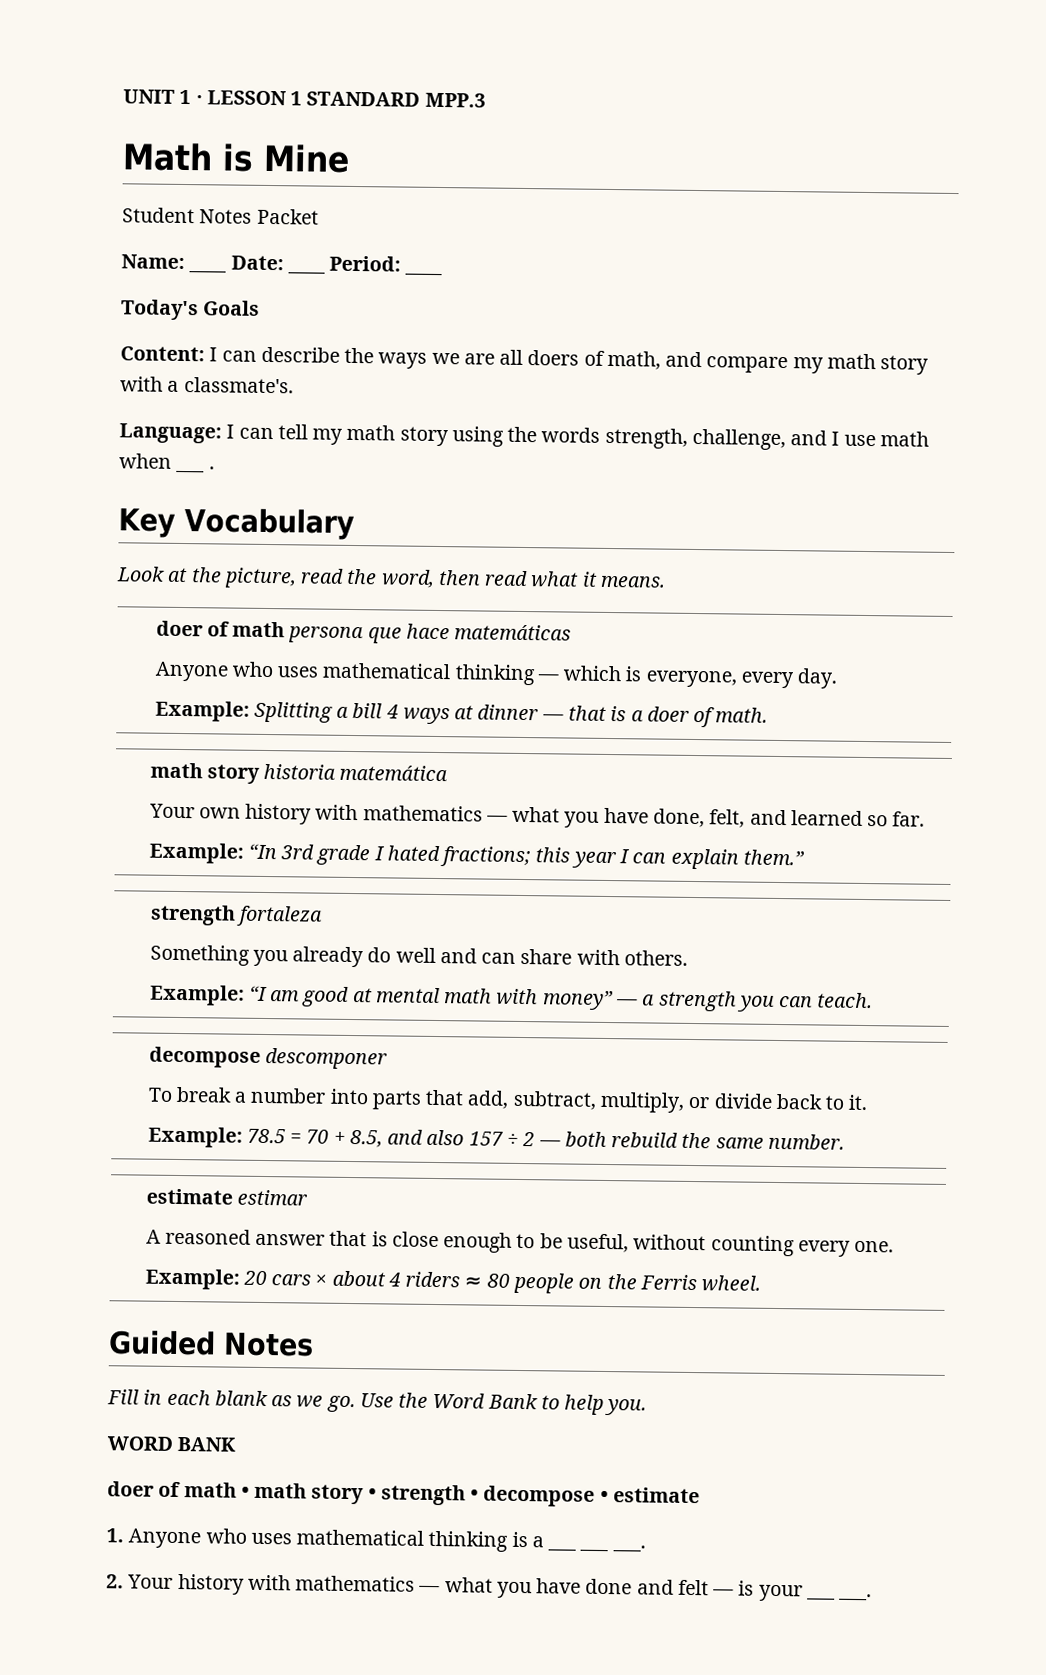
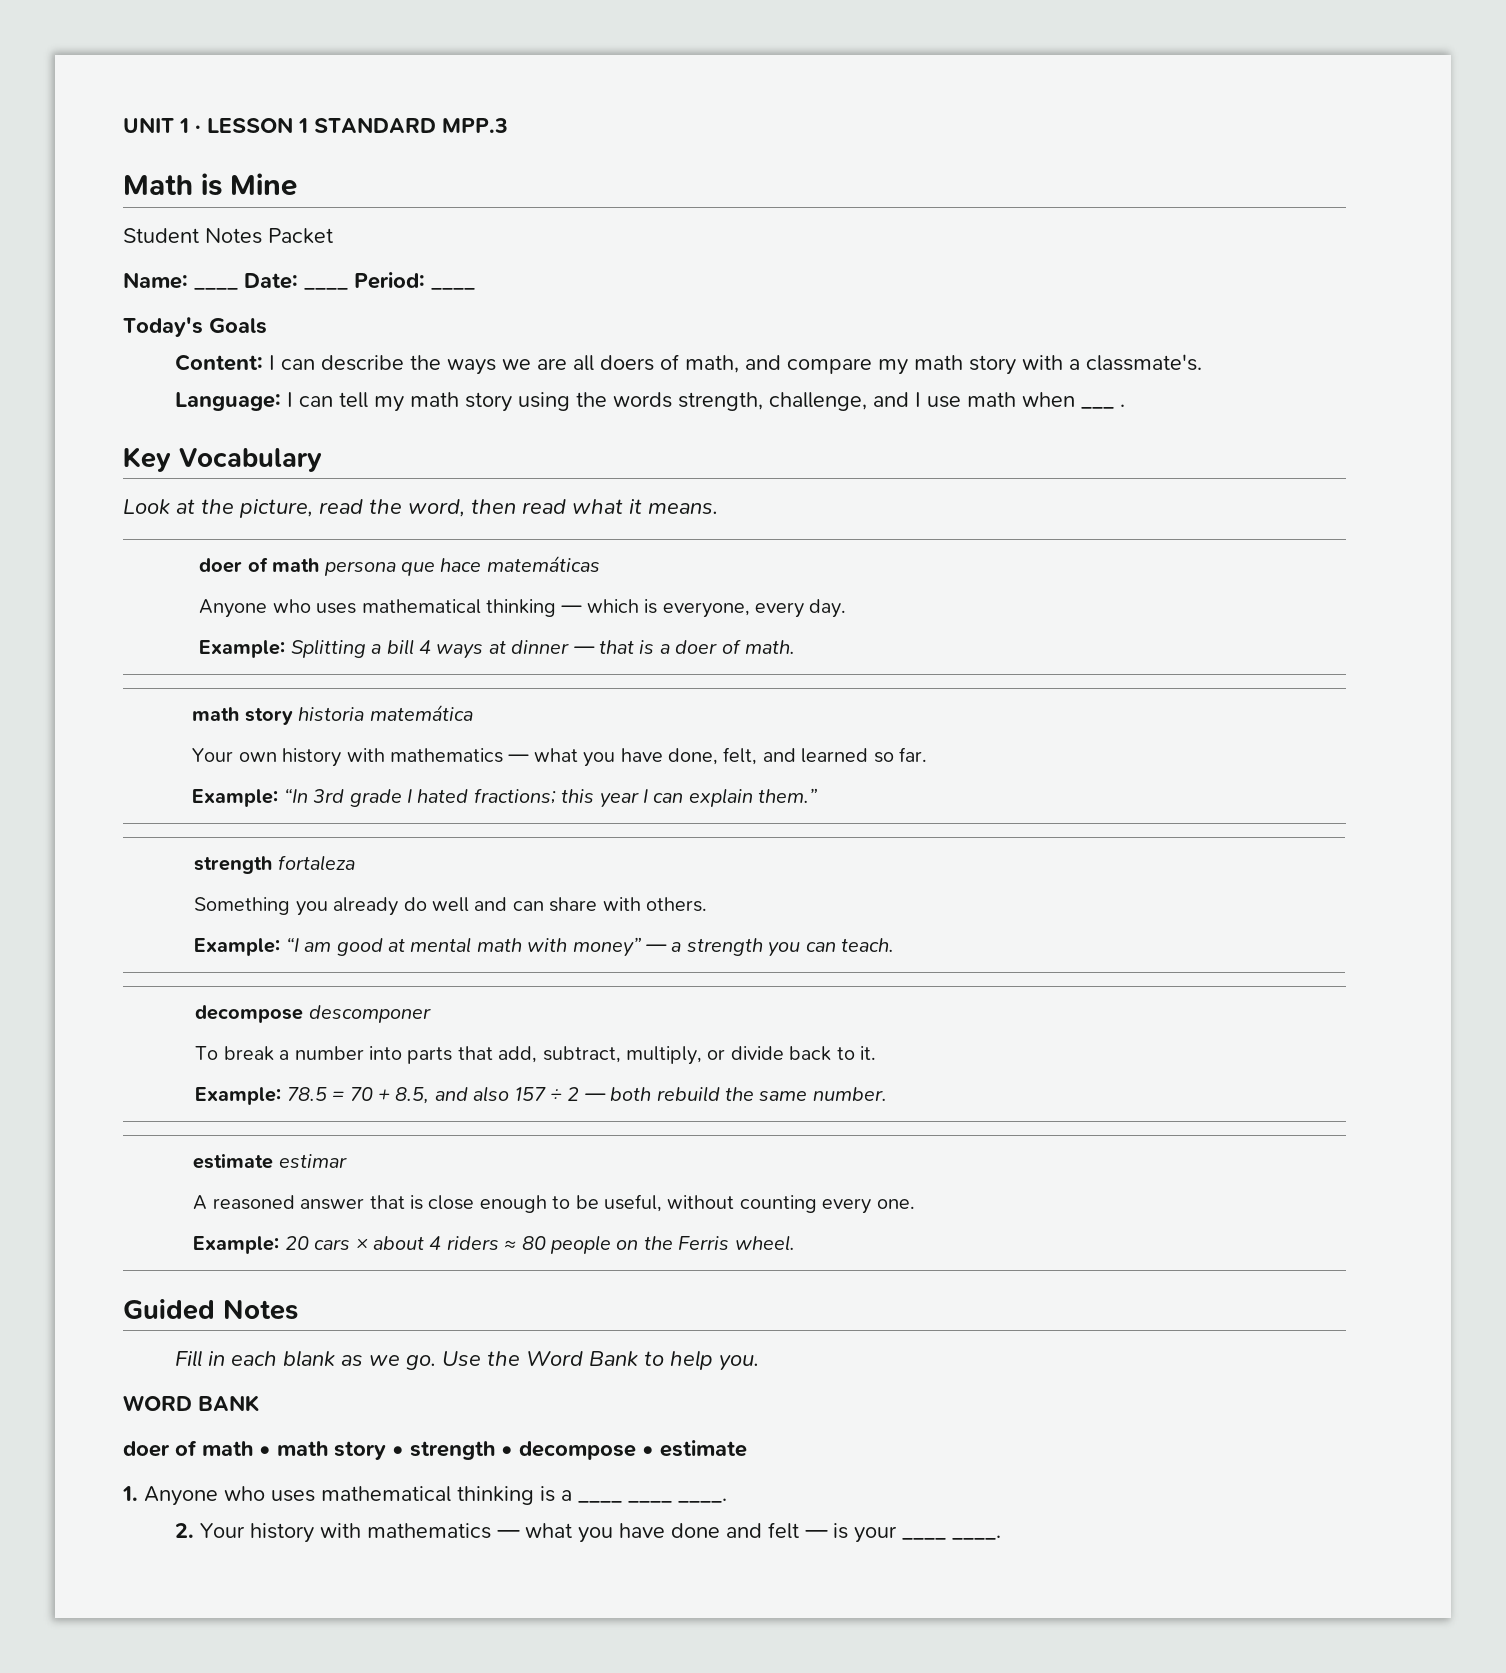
[547,1545,646,1553] ___ ___ ___. -> [578,1498,727,1503] ____ ____ ____.
[805,1593,873,1602] ___ ___. -> [902,1535,1002,1540] ____ ____.

